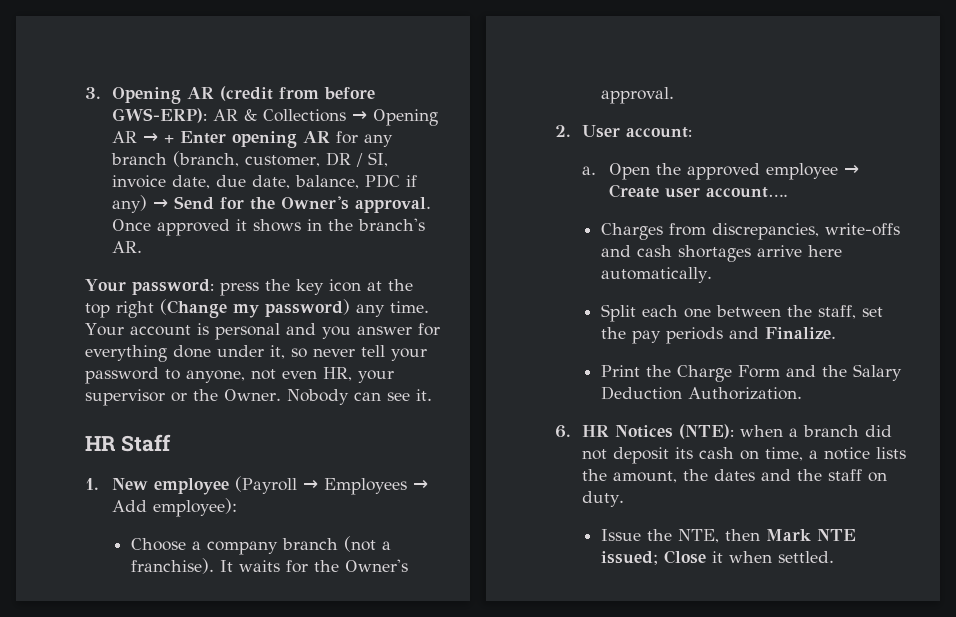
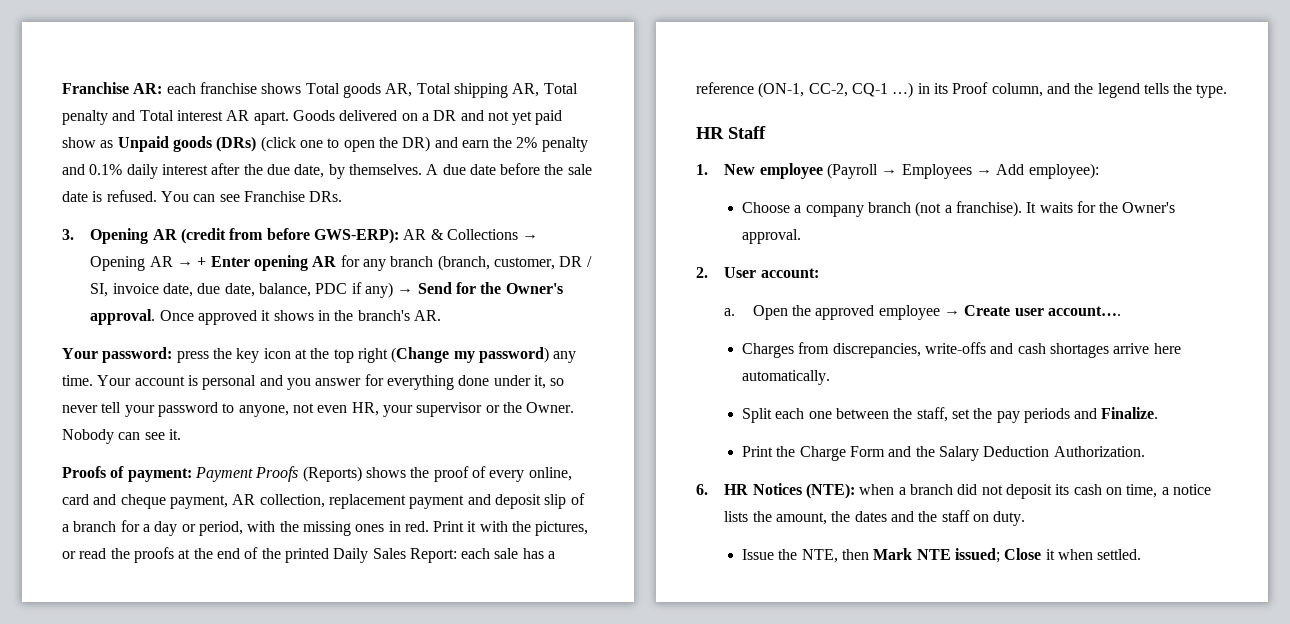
(85, 93) none -> [62,82,578,98] [62,110,563,125] [62,136,588,152] [62,163,592,179] [62,190,343,202] Franchise AR: each franchise shows Total goods AR, Total shipping AR, Total penalty and Total interest AR apart. Goods delivered on a DR and not yet paid show as Unpaid goods (DRs) (click one to open the DR) and earn the 2% penalty and 0.1% daily interest after the due date, by themselves. A due date before the sale date is refused. You can see Franchise DRs. //
(432, 395) none -> [62,466,572,482] [62,493,585,509] [62,520,589,536] [62,547,556,563] [696,82,1228,98] // Proofs of payment: Payment Proofs (Reports) shows the proof of every online, card and cheque payment, AR collection, replacement payment and deposit slip of a branch for a day or period, with the missing ones in red. Print it with the pictures, or read the proofs at the end of the printed Daily Sales Report: each sale has a reference (ON-1, CC-2, CQ-1 …) in its Proof column, and the legend tells the type.

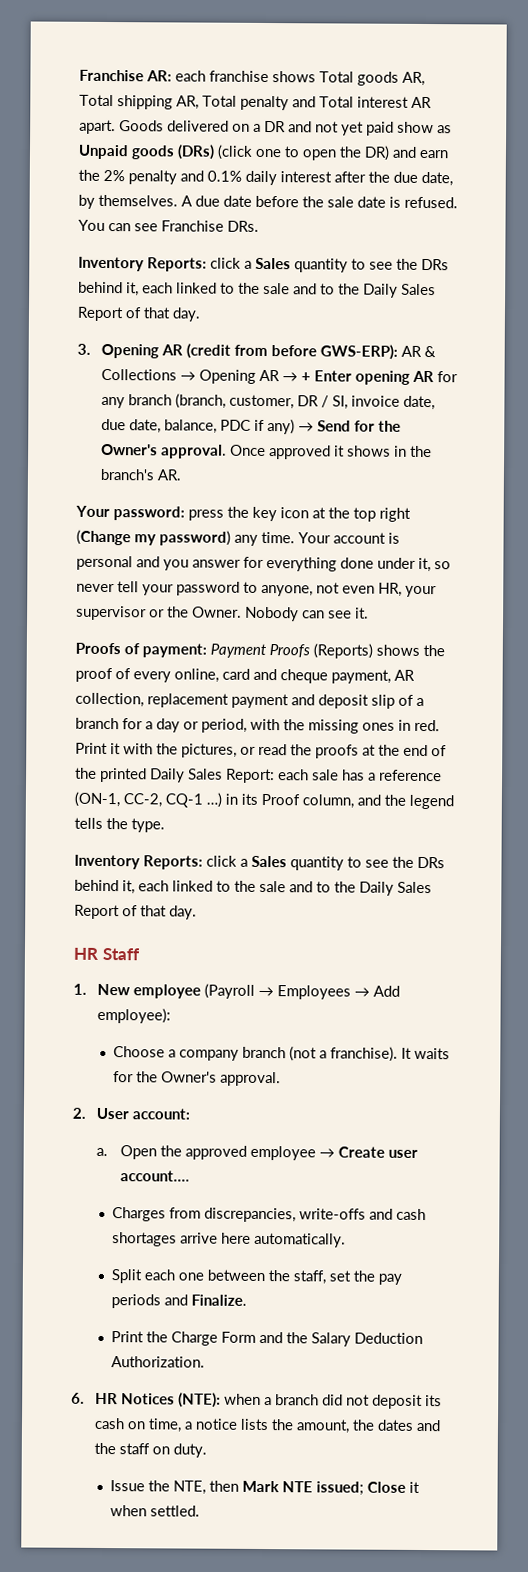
(343, 196) none -> [78,256,449,273] [78,281,436,298] [77,306,201,322] // Inventory Reports: click a Sales quantity to see the DRs behind it, each linked to the sale and to the Daily Sales Report of that day.
(1228, 91) none -> [74,854,445,871] [74,879,432,896] [74,904,197,920] // Inventory Reports: click a Sales quantity to see the DRs behind it, each linked to the sale and to the Daily Sales Report of that day.

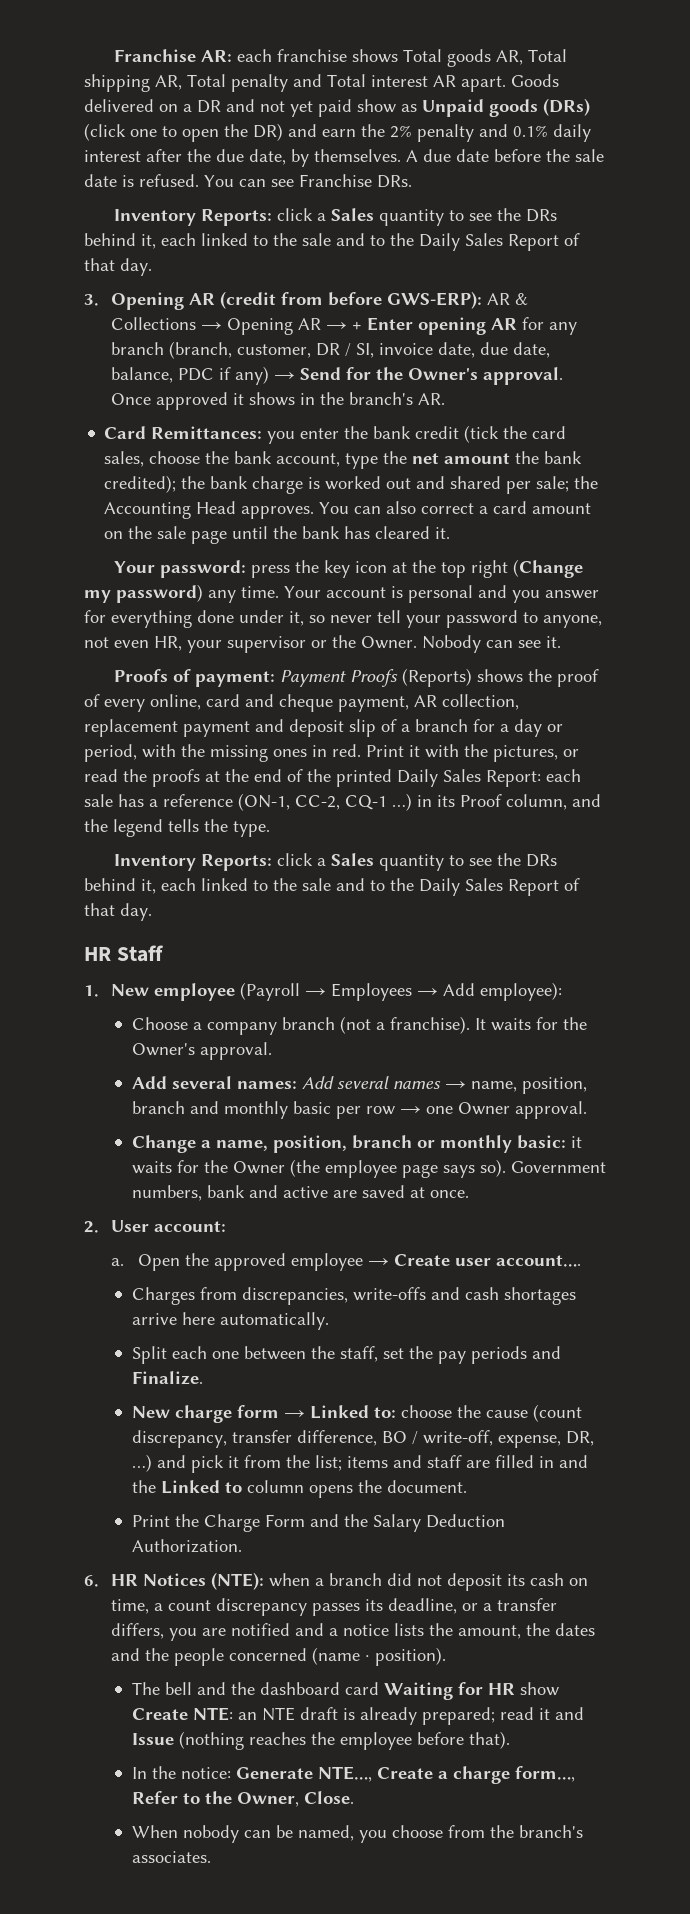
(181, 475) none -> [104,425,567,444] [104,451,583,469] [104,475,599,494] [104,501,592,519] [104,526,451,544] // Card Remittances: you enter the bank credit (tick the card sales, choose the bank account, type the net amount the bank credited); the bank charge is worked out and shared per sale; the Accounting Head approves. You can also correct a card amount on the sale page until the bank has cleared it.
(281, 1079) none -> [131,1076,587,1094] [131,1101,587,1119] [131,1135,582,1153] [131,1159,606,1178] [131,1185,469,1201] // Add several names: Add several names → name, position, branch and monthly basic per row → one Owner approval. // Change a name, position, branch or monthly basic: it waits for the Owner (the employee page says so). Government numbers, bank and active are saved at once.
(247, 1300) none -> [131,1404,582,1423] [131,1430,594,1448] [131,1454,588,1473] [131,1480,467,1498] // New charge form → Linked to: choose the cause (count discrepancy, transfer difference, BO / write-off, expense, DR, …) and pick it from the list; items and staff are filled in and the Linked to column opens the document.
(193, 1425) none -> [168,1598,558,1616] [111,1623,339,1641] count discrepancy passes its deadline, or a transfer differs, you are notified and a
[118,1443,207,1458] [109,1480,420,1496] [109,1505,200,1517] staff on duty. // Issue the NTE, then Mark NTE issued; Close it when settled. -> [174,1647,447,1666] [131,1682,559,1700] [131,1707,584,1725] [131,1731,510,1750] [131,1766,575,1784] [131,1791,354,1807] [131,1825,583,1843] [131,1851,211,1863] people concerned (name · position). // The bell and the dashboard card Waiting for HR show Create NTE: an NTE draft is already prepared; read it and Issue (nothing reaches the employee before that). // In the notice: Generate NTE…, Create a charge form…, Refer to the Owner, Close. // When nobody can be named, you choose from the branch's associates.

